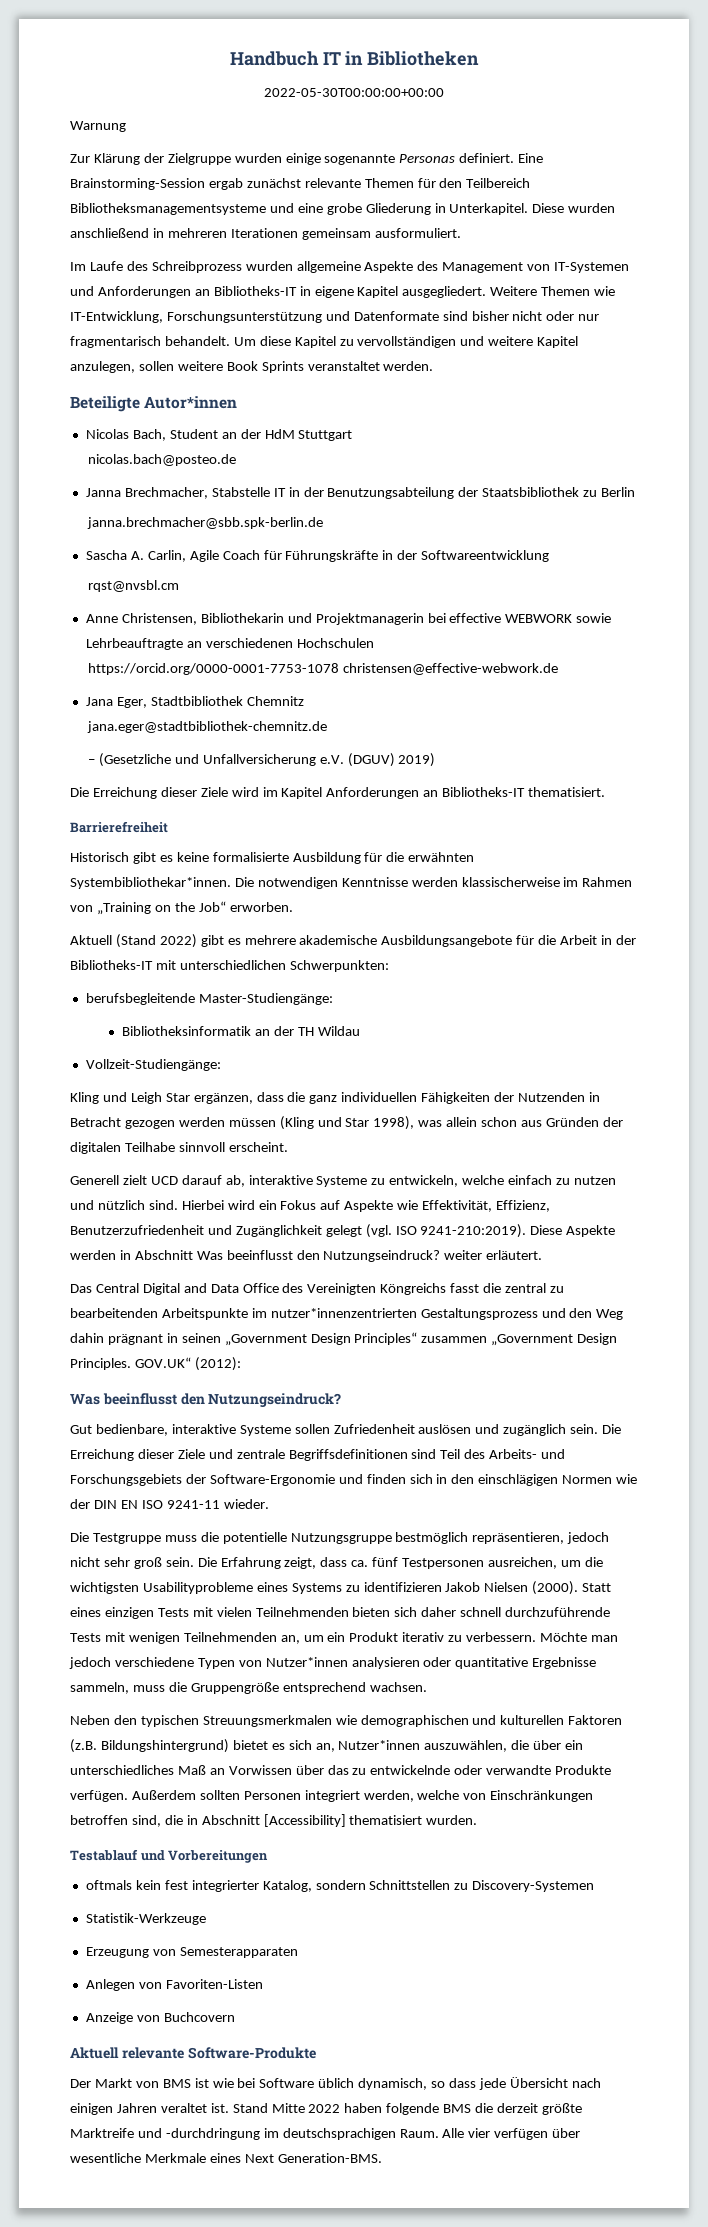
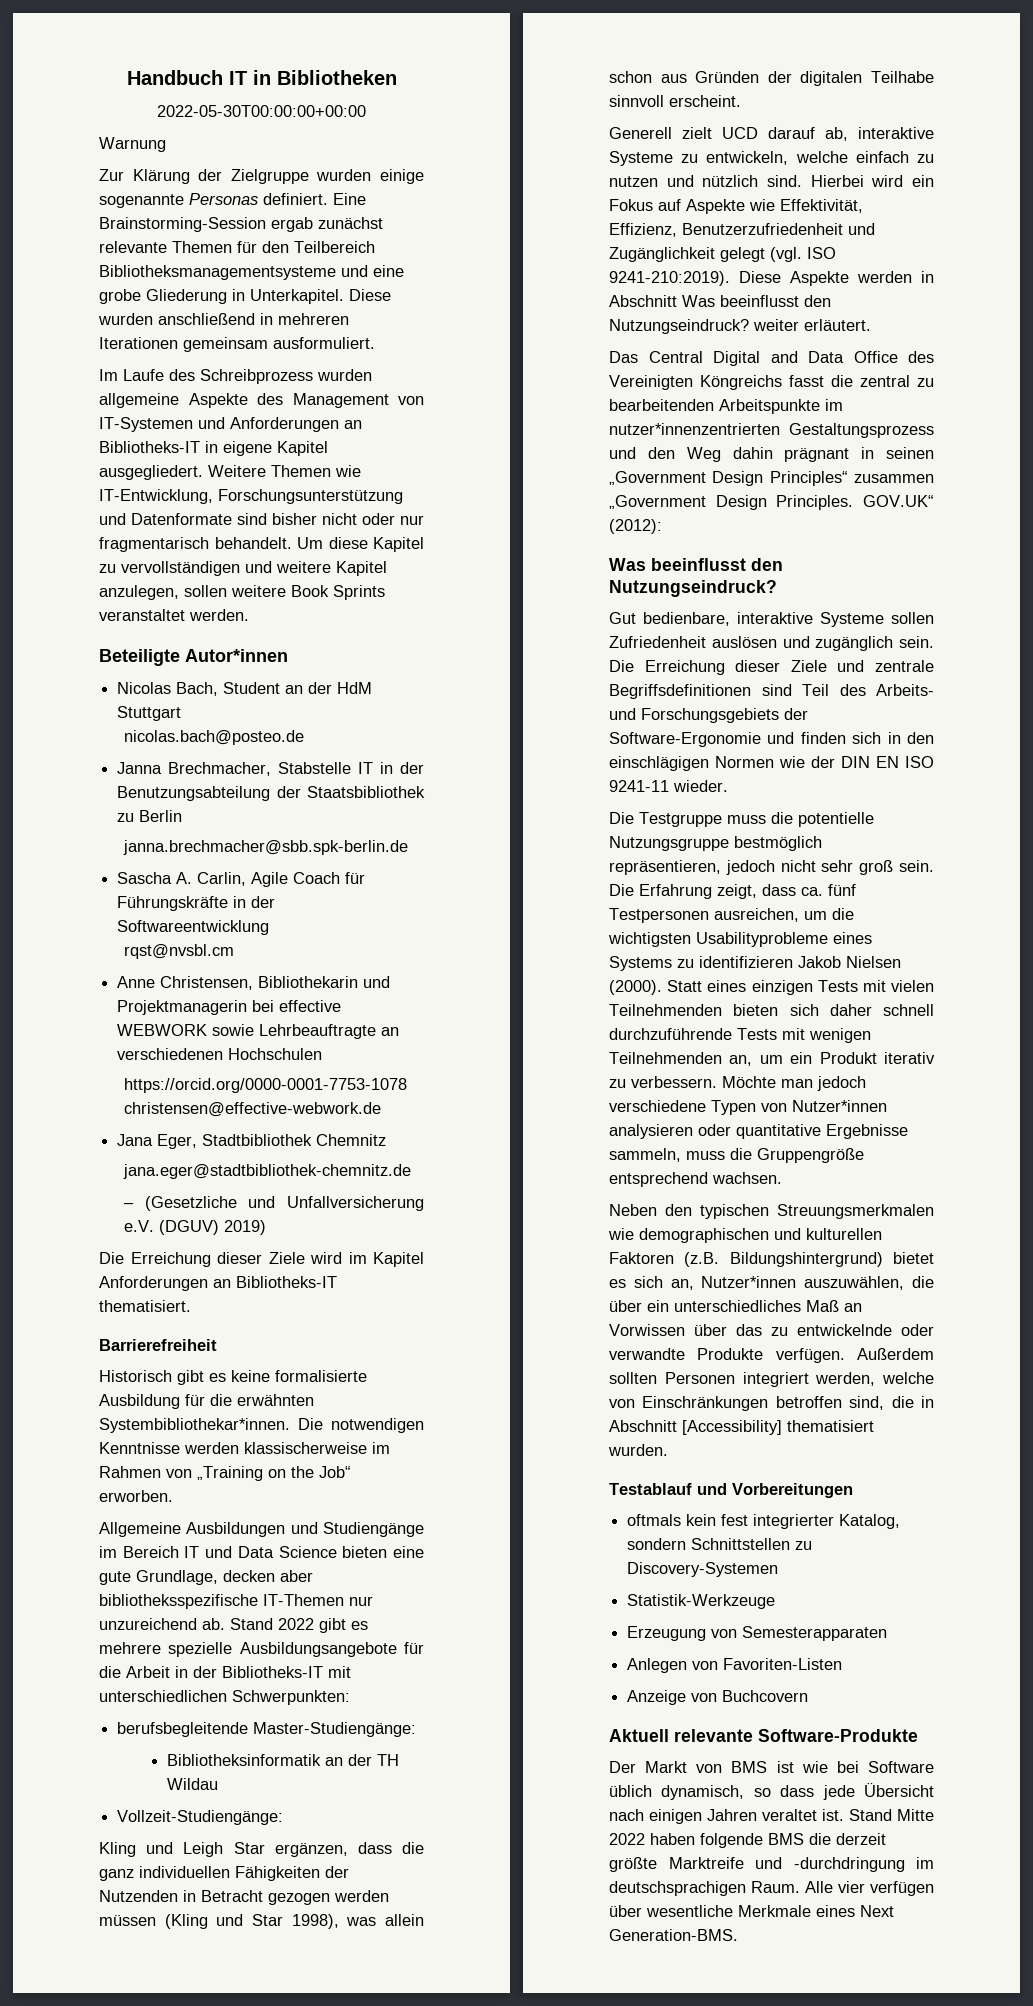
[70,934,197,948] Aktuell (Stand 2022) -> [99,1522,424,1537] [99,1546,425,1558] [99,1570,313,1585] [99,1594,373,1609] [99,1618,314,1630] Allgemeine Ausbildungen und Studiengänge im Bereich IT und Data Science bieten eine gute Grundlage, decken aber bibliotheksspezifische IT-Themen nur unzureichend ab. Stand 2022
[299,935,378,945] akademische -> [168,1642,233,1657] spezielle

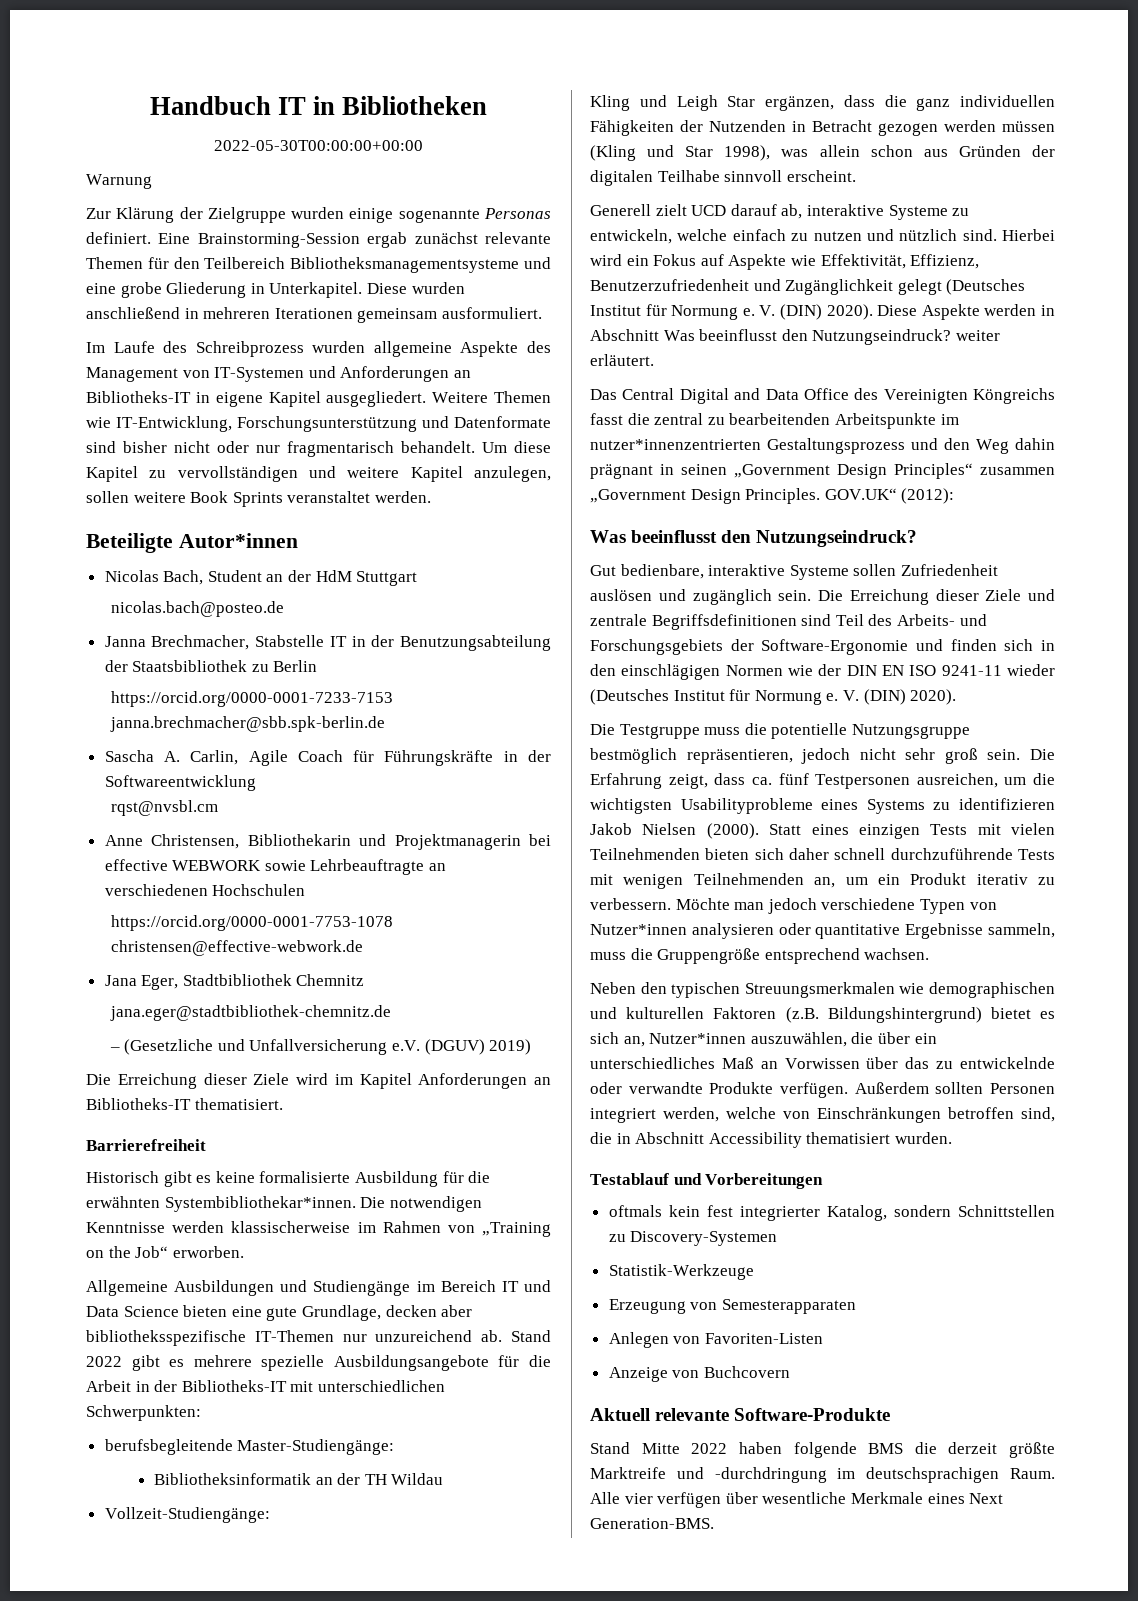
(183, 816) none -> [110,691,393,707] https://orcid.org/0000-0001-7233-7153
[770,247,836,262] [609,271,730,286] (vgl. ISO 9241-210:2019). -> [946,279,1026,295] [590,304,873,320] (Deutsches Institut für Normung e. V. (DIN) 2020).
[673,780,728,792] wieder. -> [1007,664,1055,676] [590,689,957,705] wieder (Deutsches Institut für Normung e. V. (DIN) 2020).
[682,1420,782,1435] [Accessibility] -> [708,1132,802,1148] Accessibility
[609,1761,934,1773] [609,1783,934,1800] [609,1809,844,1824] Der Markt von BMS ist wie bei Software üblich dynamisch, so dass jede Übersicht nach einigen Jahren veraltet ist. -> (891, 1414) none

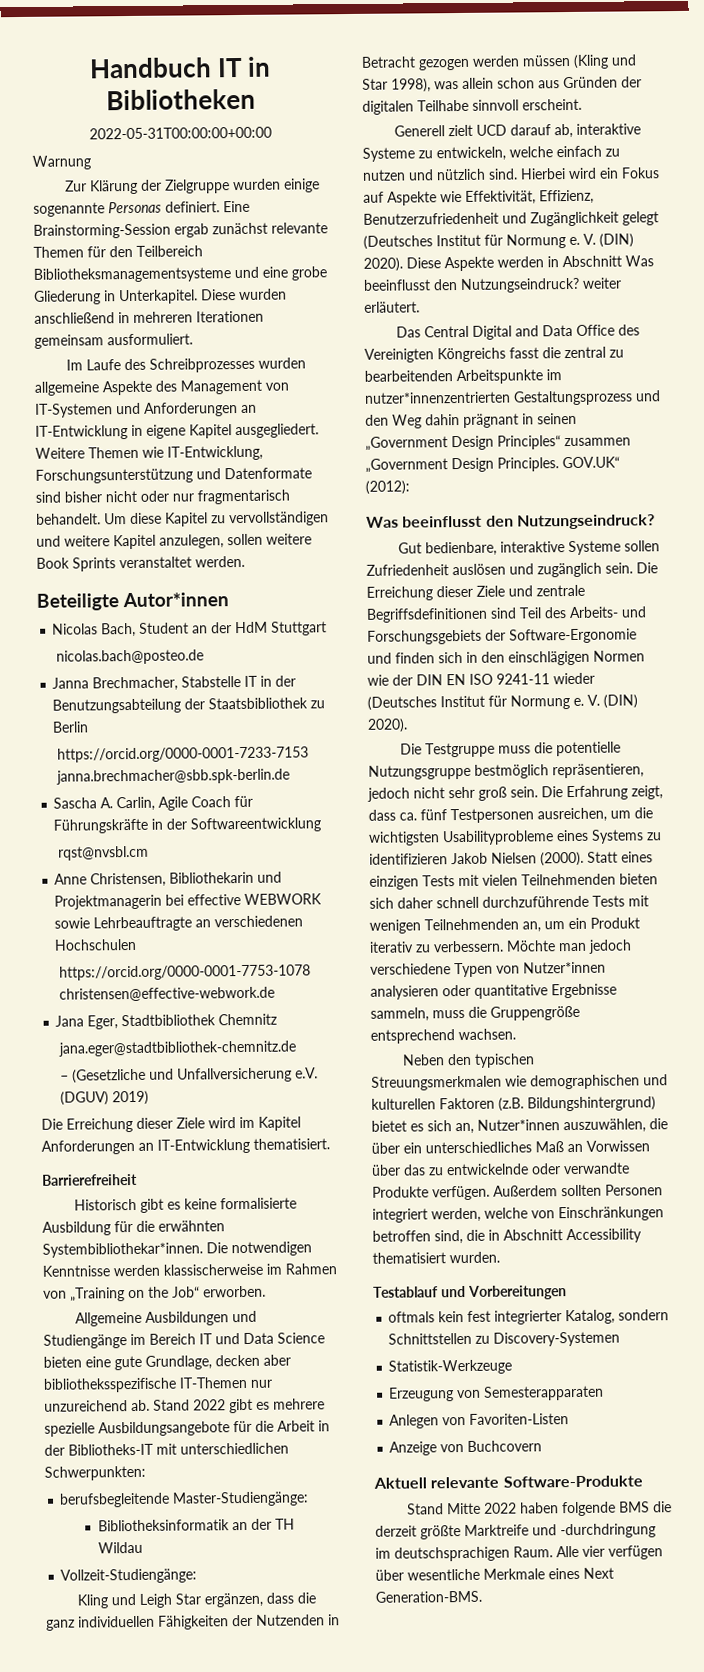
[214,140,423,151] 2022-05-30T00:00:00+00:00 -> [89,126,272,140] 2022-05-31T00:00:00+00:00
[195,341,304,357] Schreibprozess -> [148,357,255,373] Schreibprozesses
[86,391,191,403] Bibliotheks-IT -> [35,425,128,440] IT-Entwicklung
[86,1098,191,1110] Bibliotheks-IT -> [157,1138,250,1154] IT-Entwicklung

